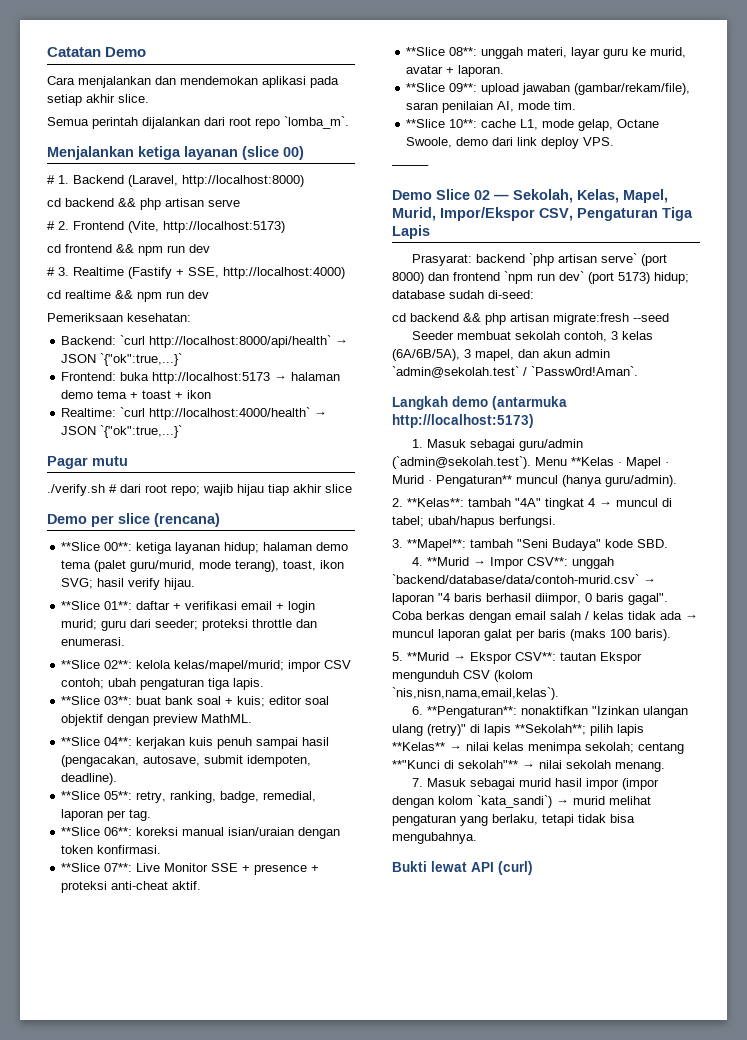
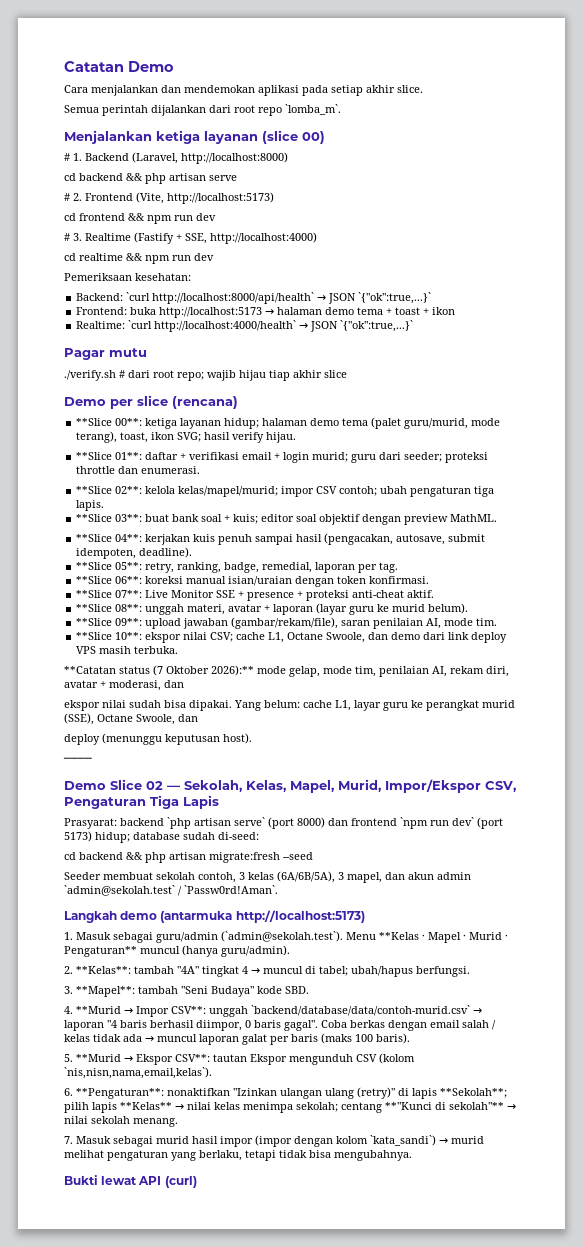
[571,47,687,59] [406,65,505,77] layar guru ke murid, avatar + laporan. -> [228,603,469,615] avatar + laporan (layar guru ke murid belum).
[481,119,660,131] [406,137,453,148] cache L1, mode gelap, Octane Swoole, -> [145,632,389,643] ekspor nilai CSV; cache L1, Octane Swoole, dan
[583,137,615,146] VPS. -> [76,646,179,654] [64,665,509,677] [64,680,184,691] [64,700,515,711] [64,713,198,725] [64,733,252,745] VPS masih terbuka. // **Catatan status (7 Oktober 2026):** mode gelap, mode tim, penilaian AI, rekam diri, avatar + moderasi, dan // ekspor nilai sudah bisa dipakai. Yang belum: cache L1, layar guru ke perangkat murid (SSE), Octane Swoole, dan // deploy (menunggu keputusan host).

